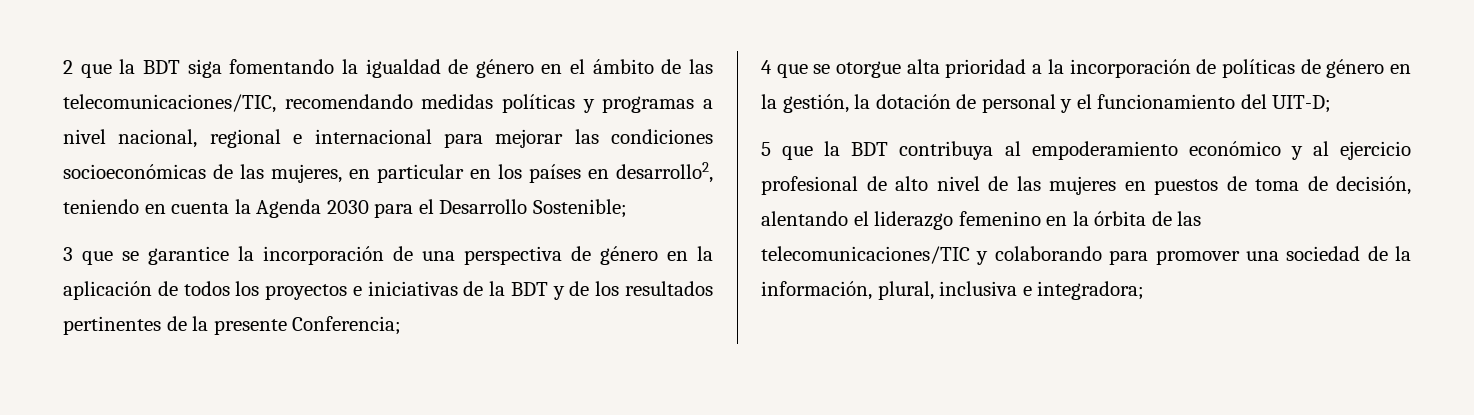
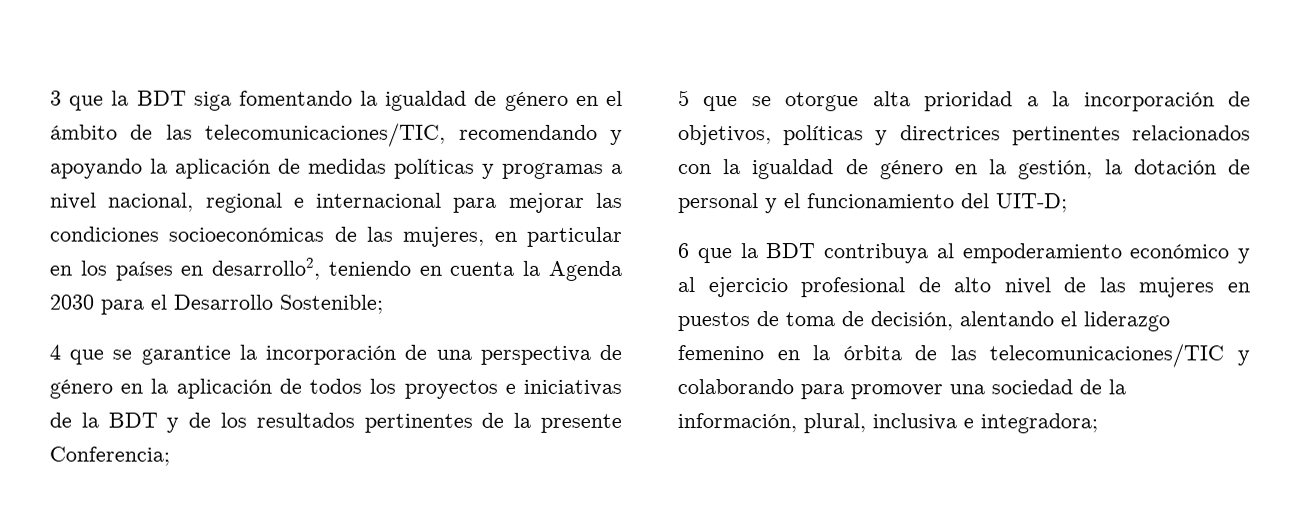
[63,60,73,74] 2 -> [50,90,62,106] 3
(413, 101) none -> [610,129,623,145] [50,158,301,179] y apoyando la aplicación de
[63,247,73,261] 3 -> [49,344,61,360] 4
[761,60,772,74] 4 -> [678,90,690,107] 5
[1221,59,1295,78] políticas -> [678,125,1251,146] [678,159,835,180] objetivos, políticas y directrices pertinentes relacionados con la igualdad
[761,142,771,156] 5 -> [678,243,690,259] 6

